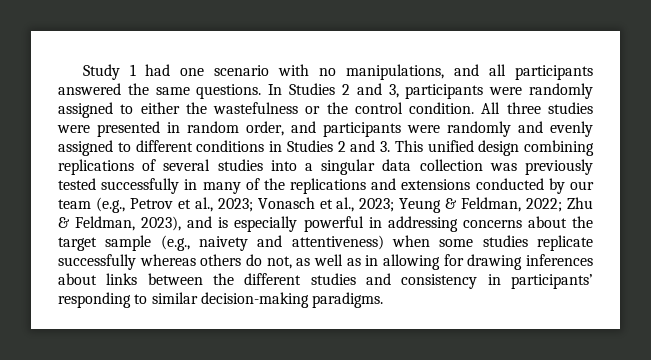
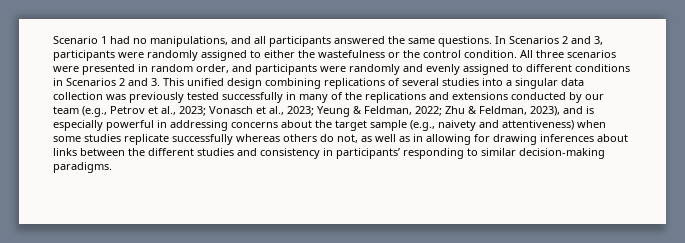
[82,64,120,80] Study -> [53,36,98,44] Scenario
[180,64,310,76] one scenario with -> (130, 40) none
[289,83,336,95] Studies -> [509,36,559,44] Scenarios
[547,102,593,114] studies -> [567,50,616,58] scenarios
[286,140,333,152] Studies -> [66,78,116,86] Scenarios

